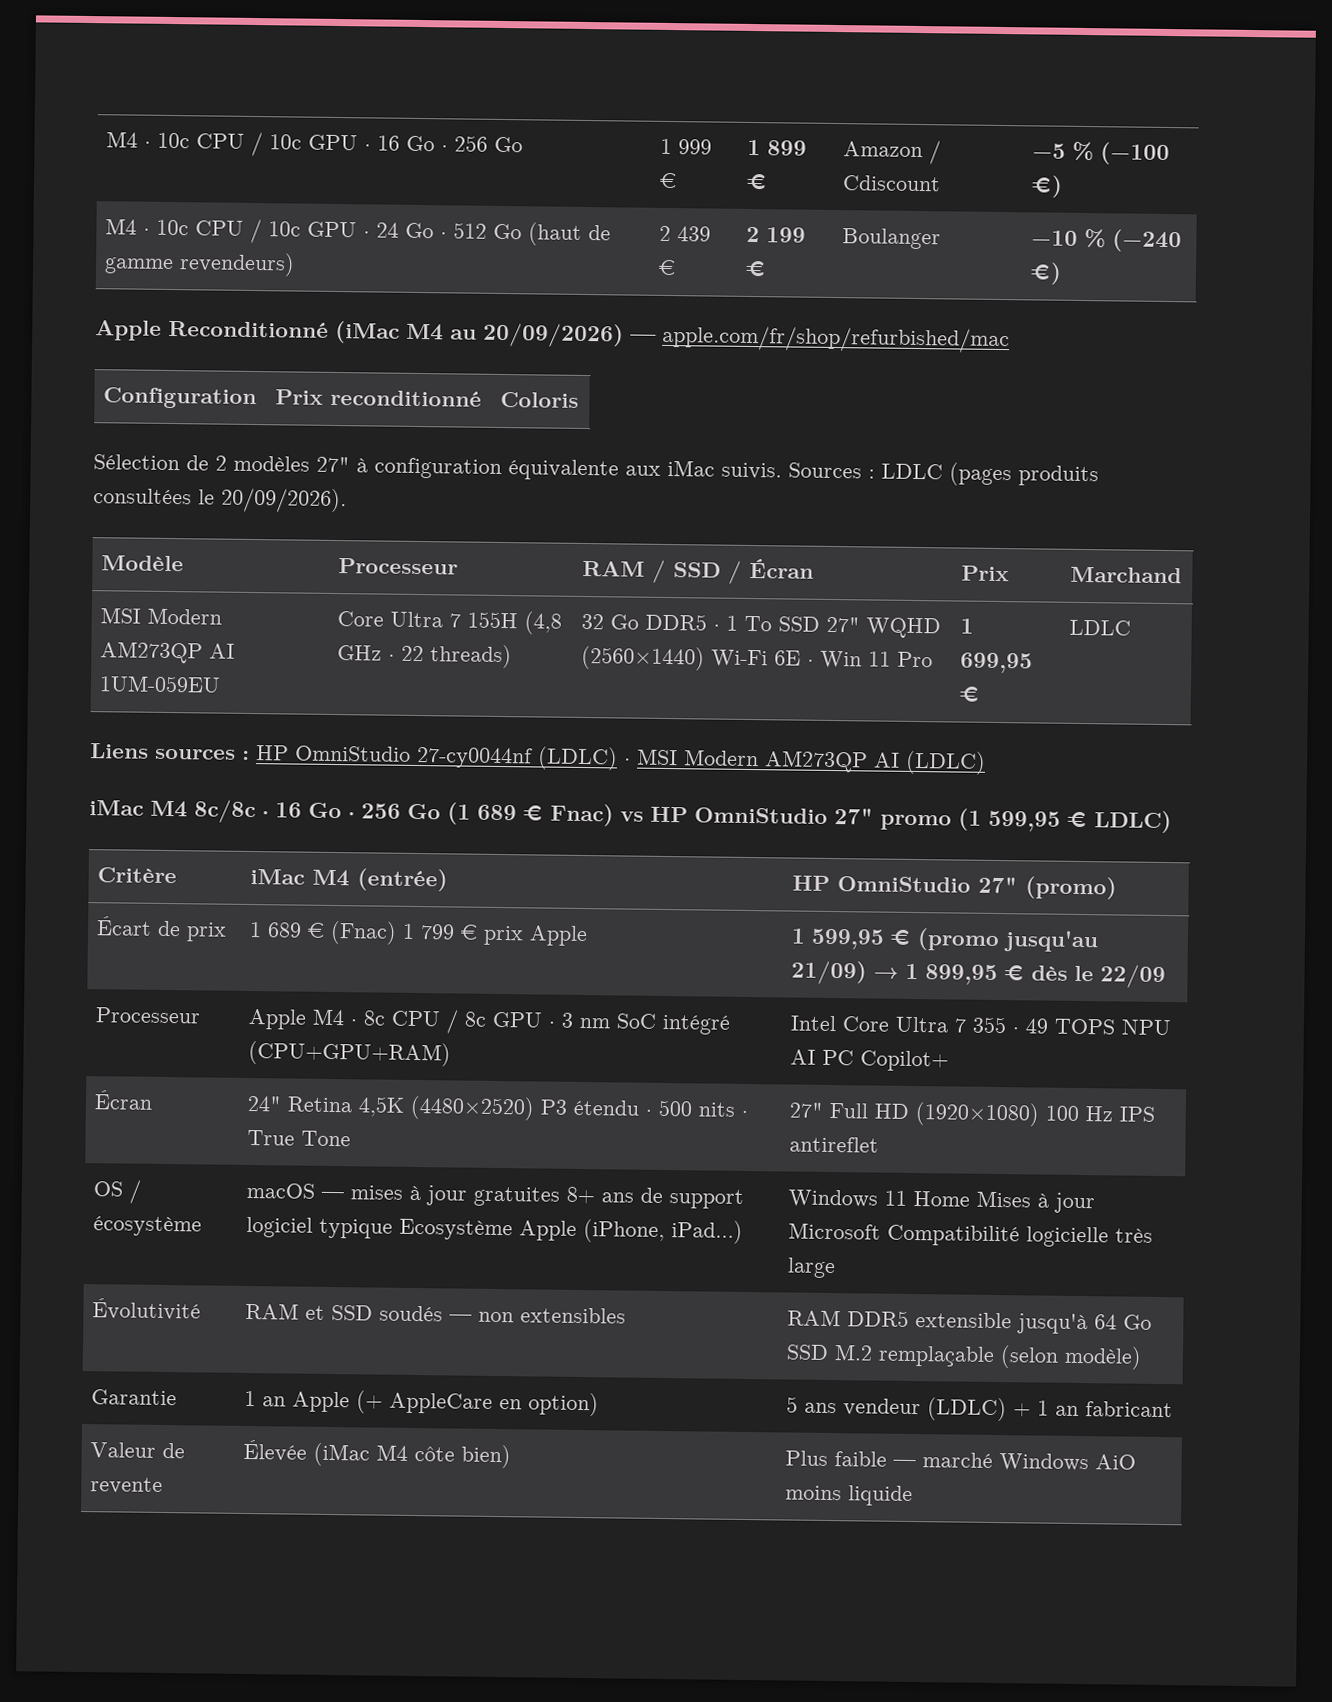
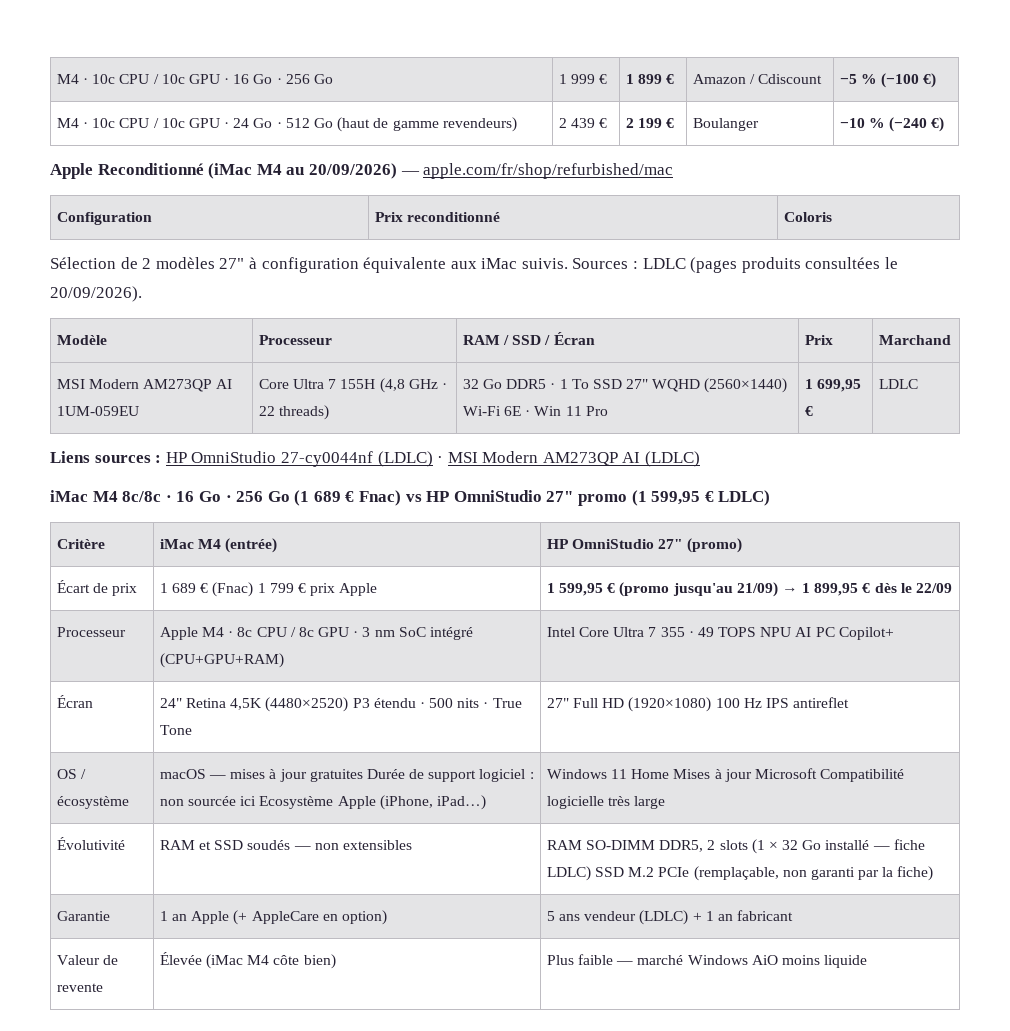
[566,1186,635,1204] 8+ ans -> [366,769,405,779] Durée
[319,1218,394,1239] typique -> [529,772,534,779] [159,796,257,806] : non sourcée ici
[847,1310,1153,1335] [786,1344,1143,1370] DDR5 extensible jusqu'à 64 Go SSD M.2 remplaçable (selon modèle) -> [586,839,925,854] [546,866,934,881] SO-DIMM DDR5, 2 slots (1 × 32 Go installé — fiche LDLC) SSD M.2 PCIe (remplaçable, non garanti par la fiche)

